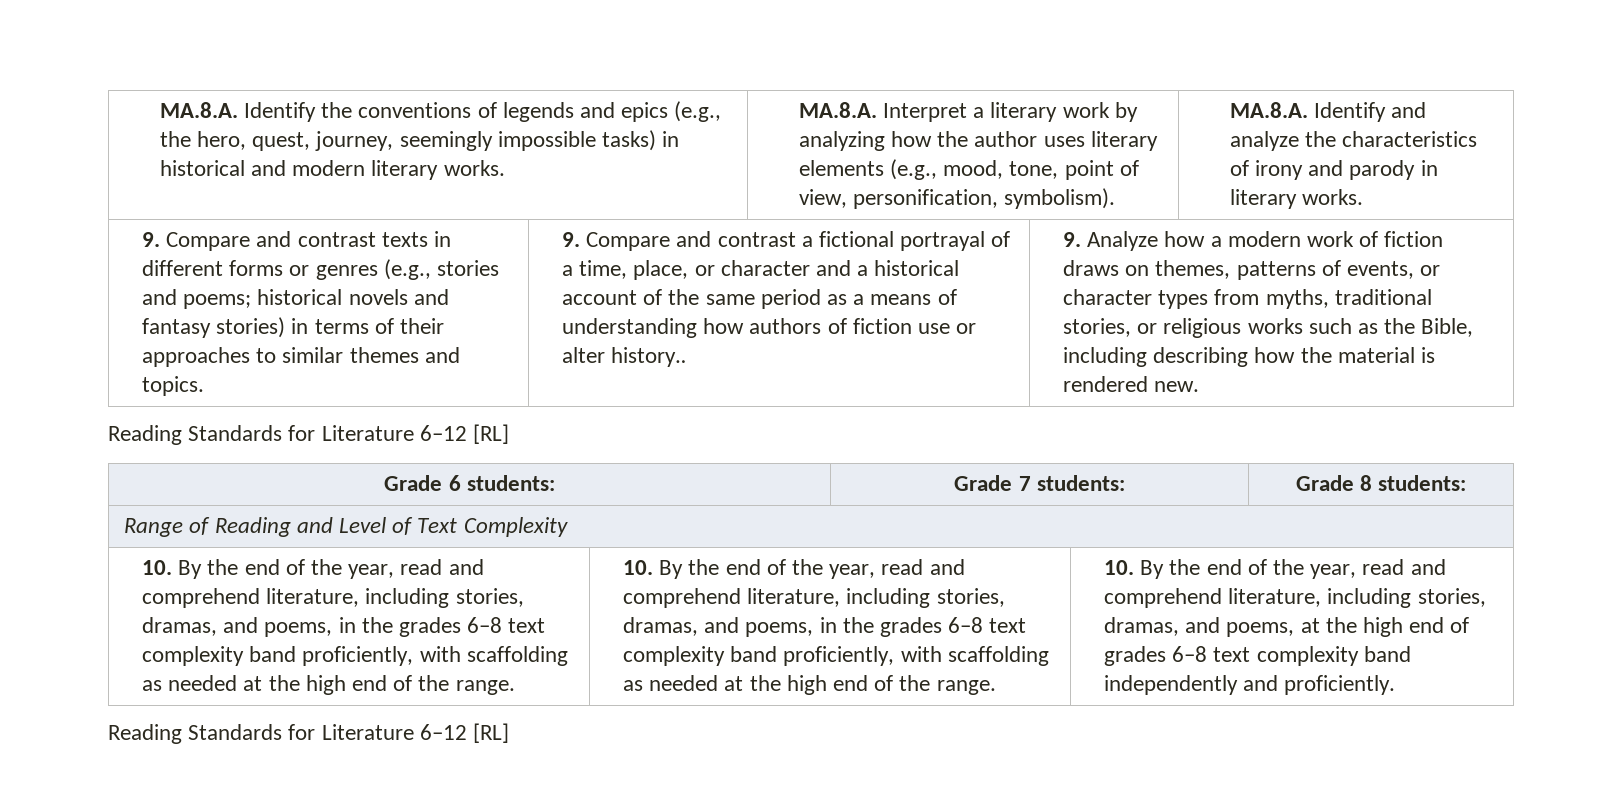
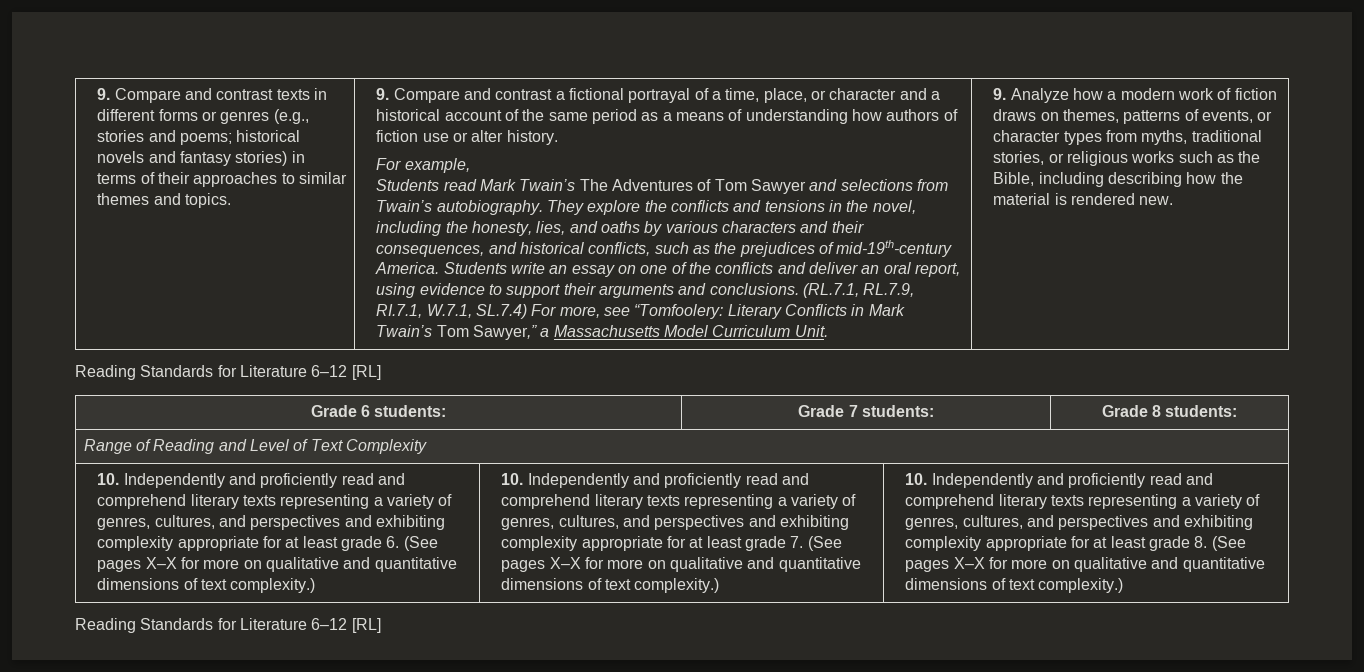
[159,101,722,122] [159,130,680,151] [159,160,505,180] [798,102,1138,122] [798,131,1158,151] [798,159,1139,180] [798,188,1116,209] [1229,102,1427,122] [1229,131,1478,151] [1229,160,1438,180] [1229,189,1363,209] MA.8.A. Identify the conventions of legends and epics (e.g., the hero, quest, journey, seemingly impossible tasks) in historical and modern literary works. | MA.8.A. Interpret a literary work by analyzing how the author uses literary elements (e.g., mood, tone, point of view, personification, symbolism). | MA.8.A. Identify and analyze the characteristics of irony and parody in literary works. // -> (97, 94) none
[611,347,688,367] history.. -> [506,130,558,145] [376,158,470,173] [376,179,949,194] [376,200,916,215] [376,221,864,236] [376,240,953,257] [375,262,960,277] [376,283,915,298] [376,304,905,319] [376,325,828,340] history. // For example, // Students read Mark Twain’s The Adventures of Tom Sawyer and selections from Twain’s autobiography. They explore the conflicts and tensions in the novel, including the honesty, lies, and oaths by various characters and their consequences, and historical conflicts, such as the prejudices of mid-19th-century America. Students write an essay on one of the conflicts and deliver an oral report, using evidence to support their arguments and conclusions. (RL.7.1, RL.7.9, RI.7.1, W.7.1, SL.7.4) For more, see “Tomfoolery: Literary Conflicts in Mark Twain’s Tom Sawyer,” a Massachusetts Model Curriculum Unit.
[178,559,484,579] [141,588,524,608] [141,617,546,637] [141,646,568,666] [141,675,515,695] [622,559,965,579] [622,588,1005,608] [622,617,1027,637] [622,646,1049,666] [622,675,996,695] [1103,559,1446,579] [1103,588,1486,608] [1103,617,1470,637] [1103,646,1411,666] [1103,675,1396,695] By the end of the year, read and comprehend literature, including stories, dramas, and poems, in the grades 6–8 text complexity band proficiently, with scaffolding as needed at the high end of the range. | 10. By the end of the year, read and comprehend literature, including stories, dramas, and poems, in the grades 6–8 text complexity band proficiently, with scaffolding as needed at the high end of the range. | 10. By the end of the year, read and comprehend literature, including stories, dramas, and poems, at the high end of grades 6–8 text complexity band independently and proficiently. -> [123,473,406,488] [97,494,453,509] [97,515,446,530] [97,536,438,551] [97,557,457,572] [97,578,316,593] [501,473,810,488] [501,494,857,509] [501,515,850,530] [501,536,842,551] [501,557,861,572] [501,578,720,593] [905,473,1214,488] [905,494,1261,509] [905,515,1254,530] [905,536,1246,551] [905,557,1265,572] [905,578,1124,593] Independently and proficiently read and comprehend literary texts representing a variety of genres, cultures, and perspectives and exhibiting complexity appropriate for at least grade 6. (See pages X–X for more on qualitative and quantitative dimensions of text complexity.) | 10. Independently and proficiently read and comprehend literary texts representing a variety of genres, cultures, and perspectives and exhibiting complexity appropriate for at least grade 7. (See pages X–X for more on qualitative and quantitative dimensions of text complexity.) | 10. Independently and proficiently read and comprehend literary texts representing a variety of genres, cultures, and perspectives and exhibiting complexity appropriate for at least grade 8. (See pages X–X for more on qualitative and quantitative dimensions of text complexity.)

